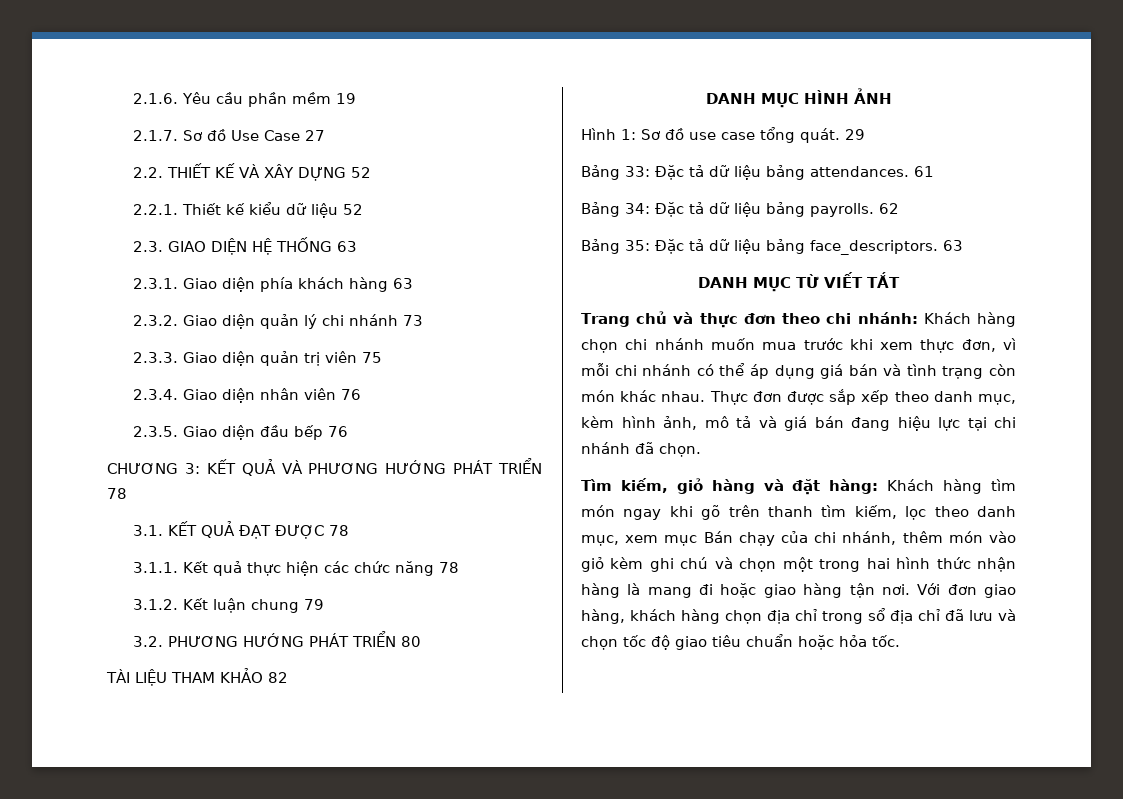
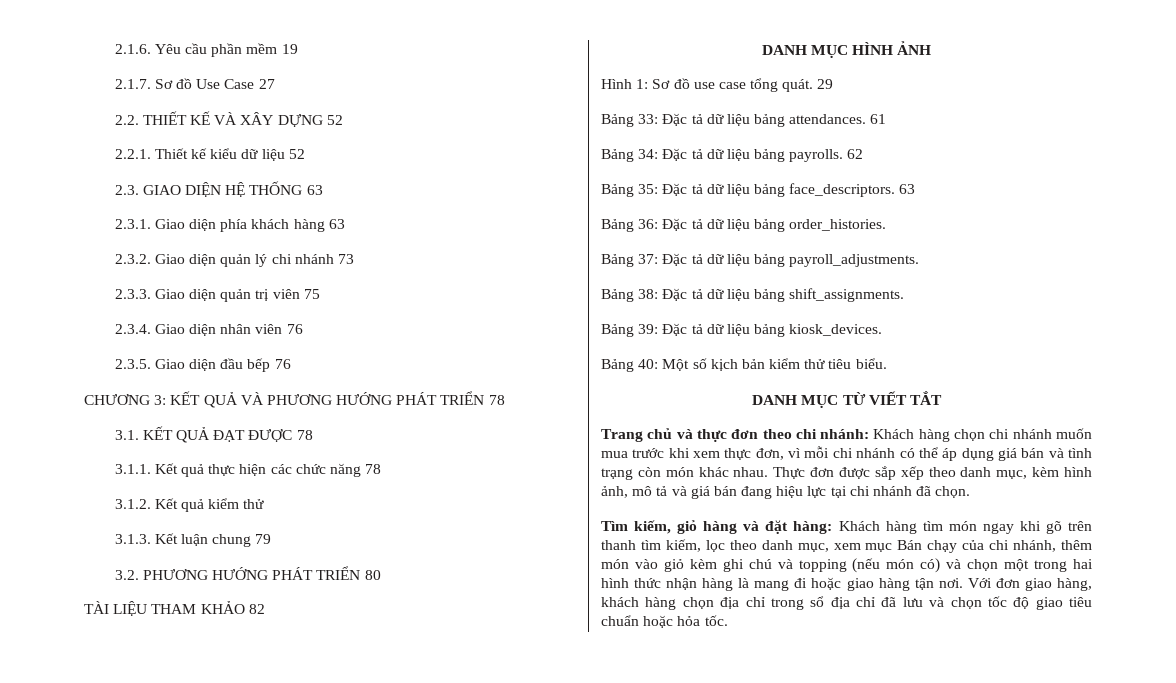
(208, 604) none -> [181,498,265,512] [114,533,178,544] quả kiểm thử // 3.1.3. Kết
(963, 245) none -> [601,218,887,232] [601,253,920,267] [601,288,905,302] [601,323,883,337] [601,358,887,372] // Bảng 36: Đặc tả dữ liệu bảng order_histories. // Bảng 37: Đặc tả dữ liệu bảng payroll_adjustments. // Bảng 38: Đặc tả dữ liệu bảng shift_assignments. // Bảng 39: Đặc tả dữ liệu bảng kiosk_devices. // Bảng 40: Một số kịch bản kiểm thử tiêu biểu.
(733, 563) none -> [798,558,962,573] topping (nếu món có) và

